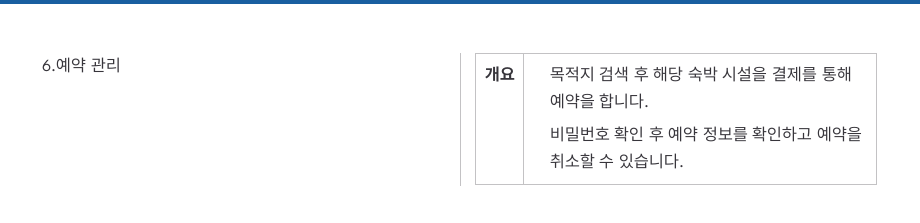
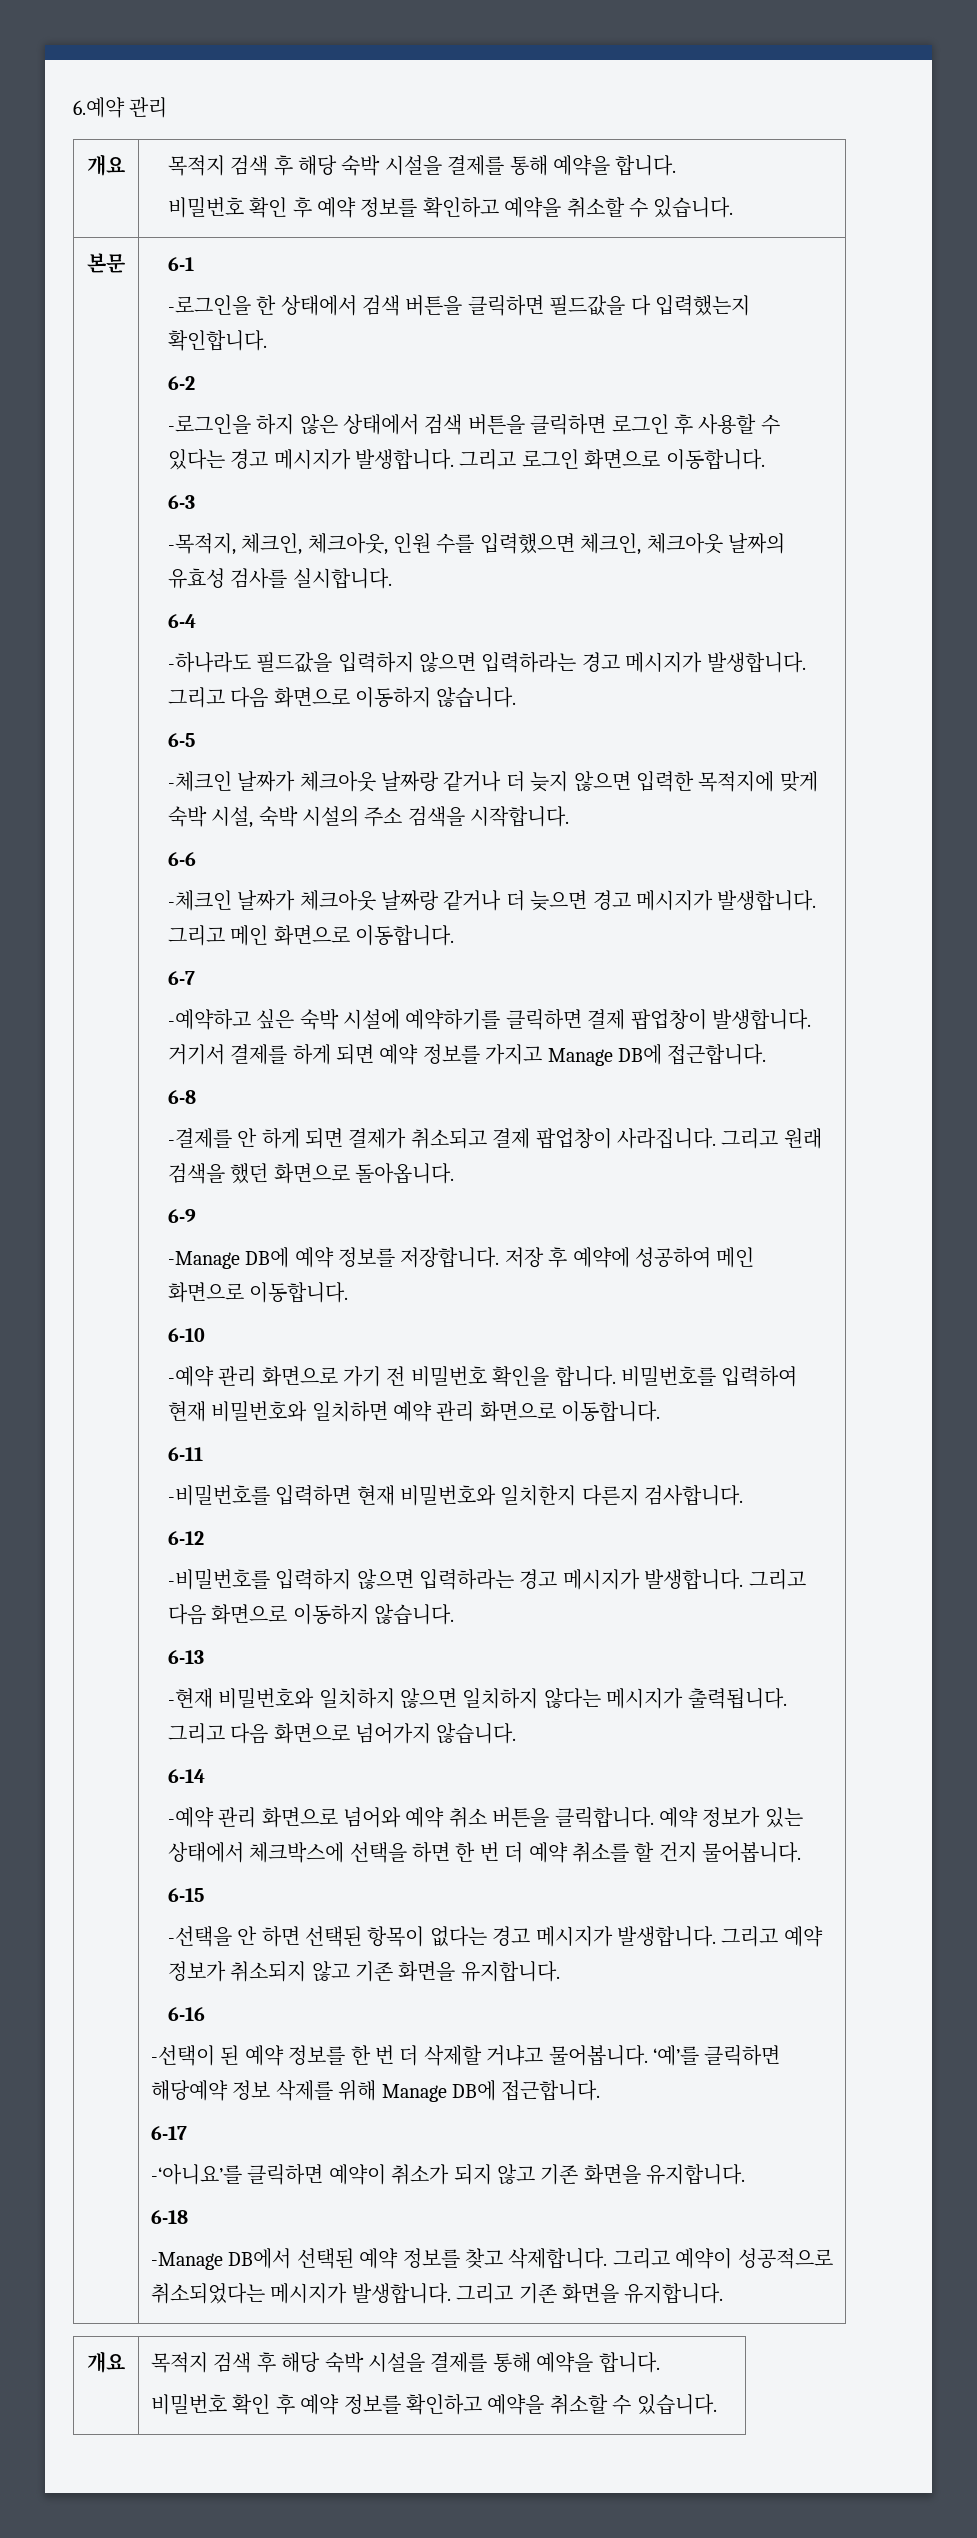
(684, 161) none -> [87,253,125,273] [167,257,194,271] [167,295,751,316] [167,330,267,351] [167,376,195,390] [167,414,780,435] [167,449,765,470] [167,495,195,509] [167,533,786,555] [167,568,392,589] [167,614,196,628] [167,652,806,673] [167,687,517,708] [167,733,195,747] [167,771,818,792] [167,806,570,828] [167,852,196,866] [167,890,817,911] [167,925,455,946] [167,971,195,985] [167,1009,812,1030] [167,1044,767,1066] [167,1090,196,1104] [167,1128,822,1149] [167,1163,455,1184] [167,1209,196,1223] [167,1247,755,1269] [167,1282,349,1303] [167,1328,205,1342] [167,1366,798,1387] [167,1401,661,1422] [167,1447,203,1461] [167,1485,744,1506] [167,1531,204,1545] [167,1569,806,1590] [167,1604,455,1625] [167,1650,204,1664] [167,1688,787,1709] [167,1723,517,1744] [167,1769,205,1783] [167,1807,803,1828] [167,1842,802,1863] [167,1888,204,1902] [167,1926,823,1947] [167,1961,560,1982] [167,2007,205,2021] [151,2045,781,2066] [151,2080,601,2102] [151,2126,188,2140] [151,2164,746,2185] [151,2210,189,2224] [151,2248,833,2270] [151,2283,724,2304] [87,2351,125,2373] [151,2352,660,2373] [151,2394,717,2415] // 본문 | 6-1 // -로그인을 한 상태에서 검색 버튼을 클릭하면 필드값을 다 입력했는지 확인합니다. // 6-2 // -로그인을 하지 않은 상태에서 검색 버튼을 클릭하면 로그인 후 사용할 수 있다는 경고 메시지가 발생합니다. 그리고 로그인 화면으로 이동합니다. // 6-3 // -목적지, 체크인, 체크아웃, 인원 수를 입력했으면 체크인, 체크아웃 날짜의 유효성 검사를 실시합니다. // 6-4 // -하나라도 필드값을 입력하지 않으면 입력하라는 경고 메시지가 발생합니다. 그리고 다음 화면으로 이동하지 않습니다. // 6-5 // -체크인 날짜가 체크아웃 날짜랑 같거나 더 늦지 않으면 입력한 목적지에 맞게 숙박 시설, 숙박 시설의 주소 검색을 시작합니다. // 6-6 // -체크인 날짜가 체크아웃 날짜랑 같거나 더 늦으면 경고 메시지가 발생합니다. 그리고 메인 화면으로 이동합니다. // 6-7 // -예약하고 싶은 숙박 시설에 예약하기를 클릭하면 결제 팝업창이 발생합니다. 거기서 결제를 하게 되면 예약 정보를 가지고 Manage DB에 접근합니다. // 6-8 // -결제를 안 하게 되면 결제가 취소되고 결제 팝업창이 사라집니다. 그리고 원래 검색을 했던 화면으로 돌아옵니다. // 6-9 // -Manage DB에 예약 정보를 저장합니다. 저장 후 예약에 성공하여 메인 화면으로 이동합니다. // 6-10 // -예약 관리 화면으로 가기 전 비밀번호 확인을 합니다. 비밀번호를 입력하여 현재 비밀번호와 일치하면 예약 관리 화면으로 이동합니다. // 6-11 // -비밀번호를 입력하면 현재 비밀번호와 일치한지 다른지 검사합니다. // 6-12 // -비밀번호를 입력하지 않으면 입력하라는 경고 메시지가 발생합니다. 그리고 다음 화면으로 이동하지 않습니다. // 6-13 // -현재 비밀번호와 일치하지 않으면 일치하지 않다는 메시지가 출력됩니다. 그리고 다음 화면으로 넘어가지 않습니다. // 6-14 // -예약 관리 화면으로 넘어와 예약 취소 버튼을 클릭합니다. 예약 정보가 있는 상태에서 체크박스에 선택을 하면 한 번 더 예약 취소를 할 건지 물어봅니다. // 6-15 // -선택을 안 하면 선택된 항목이 없다는 경고 메시지가 발생합니다. 그리고 예약 정보가 취소되지 않고 기존 화면을 유지합니다. // 6-16 // -선택이 된 예약 정보를 한 번 더 삭제할 거냐고 물어봅니다. ‘예’를 클릭하면 해당예약 정보 삭제를 위해 Manage DB에 접근합니다. // 6-17 // -‘아니요’를 클릭하면 예약이 취소가 되지 않고 기존 화면을 유지합니다. // 6-18 // -Manage DB에서 선택된 예약 정보를 찾고 삭제합니다. 그리고 예약이 성공적으로 취소되었다는 메시지가 발생합니다. 그리고 기존 화면을 유지합니다. // 개요 | 목적지 검색 후 해당 숙박 시설을 결제를 통해 예약을 합니다. // 비밀번호 확인 후 예약 정보를 확인하고 예약을 취소할 수 있습니다.

